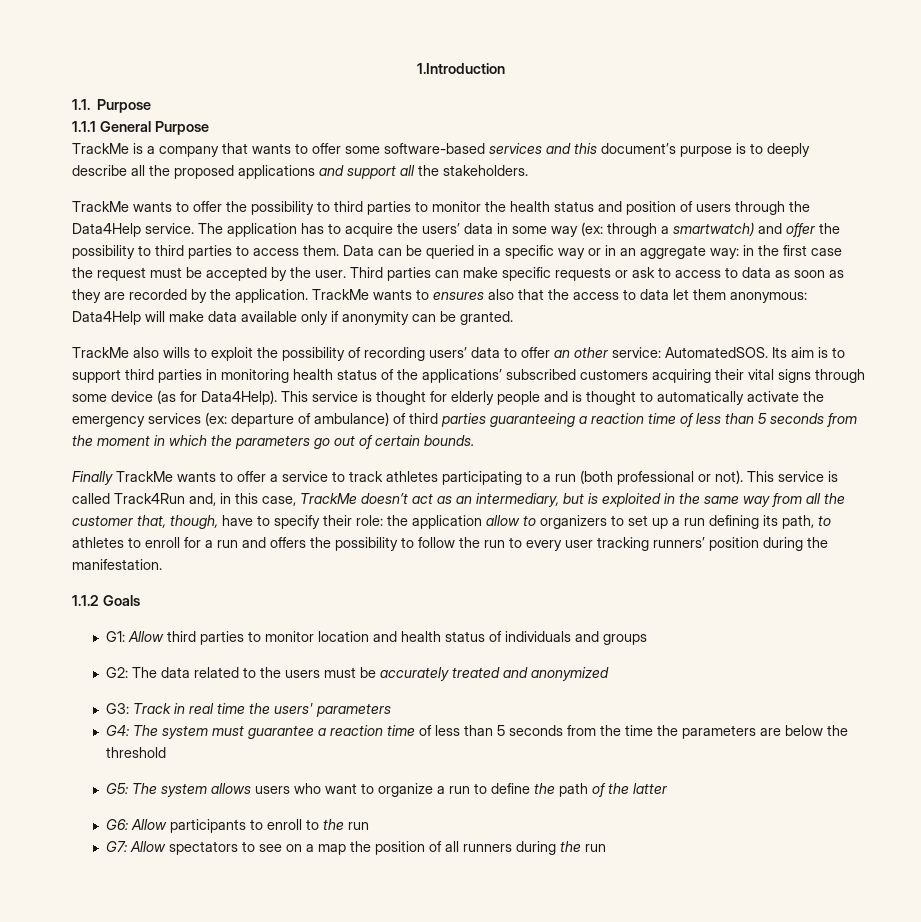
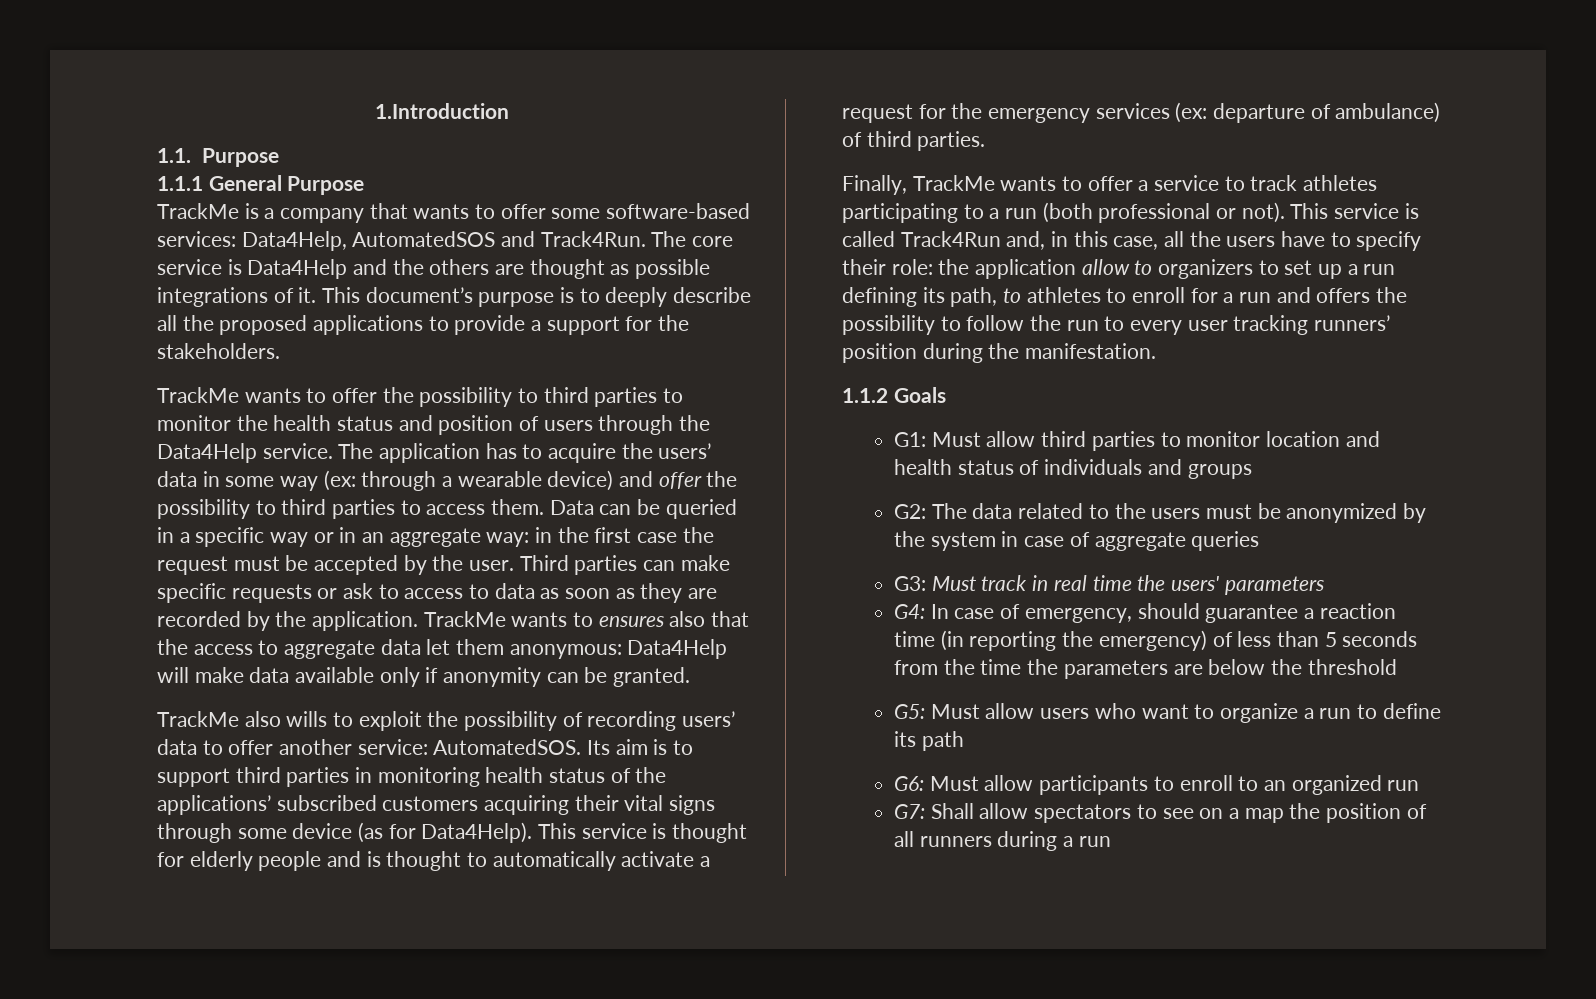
[489,143,598,154] services and this -> [157,231,734,251] [157,259,711,279] [157,287,361,307] services: Data4Help, AutomatedSOS and Track4Run. The core service is Data4Help and the others are thought as possible integrations of it. This
[319,165,416,179] and support all -> [428,315,653,335] to provide a support for
[673,222,755,236] smartwatch) -> [457,470,614,491] wearable device)
(637, 294) none -> [284,640,376,659] aggregate
[554,347,609,358] an other -> [279,739,353,755] another
(800, 396) none -> [700,856,711,867] [842,104,946,123] a request for
[441,413,858,427] [72,435,475,449] [72,471,114,485] parties guaranteeing a reaction time of less than 5 seconds from the moment in which the parameters go out of certain bounds. // Finally -> [917,131,986,151] [842,175,908,195] parties. // Finally,
[300,493,846,507] [72,515,219,529] TrackMe doesn’t act as an intermediary, but is exploited in the same way from all the customer that, though, -> [1164,231,1276,247] all the users
[128,631,165,642] Allow -> [931,431,1036,447] Must allow
[380,667,610,681] accurately treated and anonymized -> [1286,503,1426,523] [894,531,1260,551] anonymized by the system in case of aggregate queries
[133,703,172,714] Track -> [931,575,1028,591] Must track
[133,725,416,739] The system must guarantee a reaction time -> [930,603,1396,623] [894,630,1207,651] In case of emergency, should guarantee a reaction time (in reporting the emergency)
[132,783,252,797] The system allows -> [930,703,1035,719] Must allow
[534,783,556,794] the -> [894,731,917,747] its
[592,783,668,797] of the latter -> (964, 741) none
[131,819,168,830] Allow -> [929,775,1034,791] Must allow
[323,819,345,830] the -> [1263,775,1382,795] an organized
[130,841,167,852] Allow -> [930,803,1029,819] Shall allow
[560,841,582,852] the -> [1063,836,1074,847] a

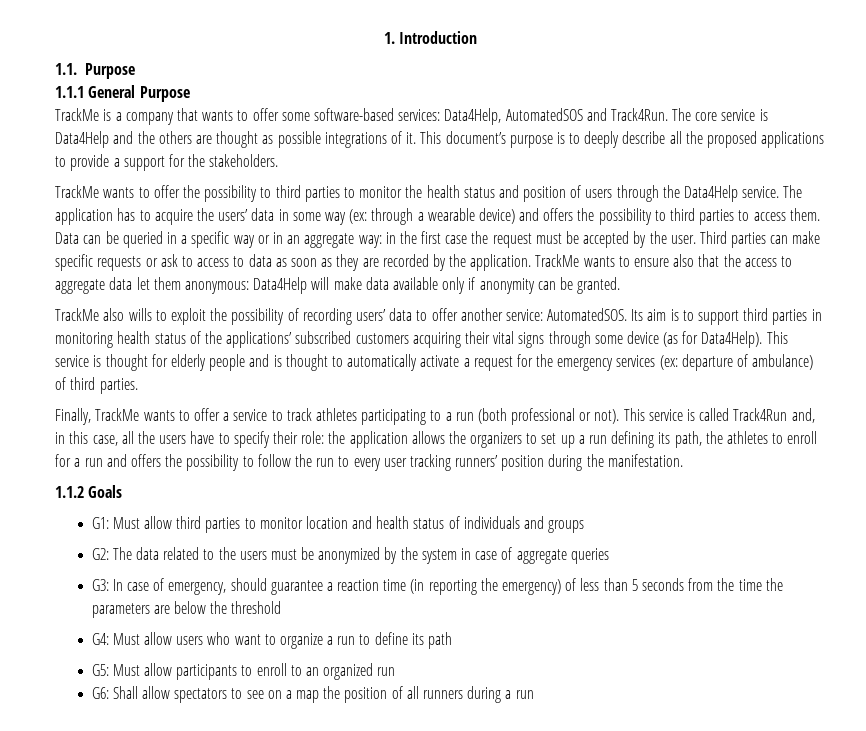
[375,103,509,119] 1.Introduction -> [383,31,478,44] 1. Introduction
[658,472,702,489] offer -> [543,208,574,221] offers
[598,616,664,627] ensures -> [633,258,669,267] ensure
[1081,259,1153,275] allow to -> [411,431,466,444] allows the
[1003,288,1022,303] to -> [705,431,723,444] the
[931,575,1324,595] [894,604,926,619] Must track in real time the users' parameters // G4: -> (109, 585) none
[894,704,926,719] G5: -> [91,633,109,645] G4:
[894,776,925,791] G6: -> [91,664,109,676] G5:
[894,804,926,819] G7: -> [91,687,109,699] G6:

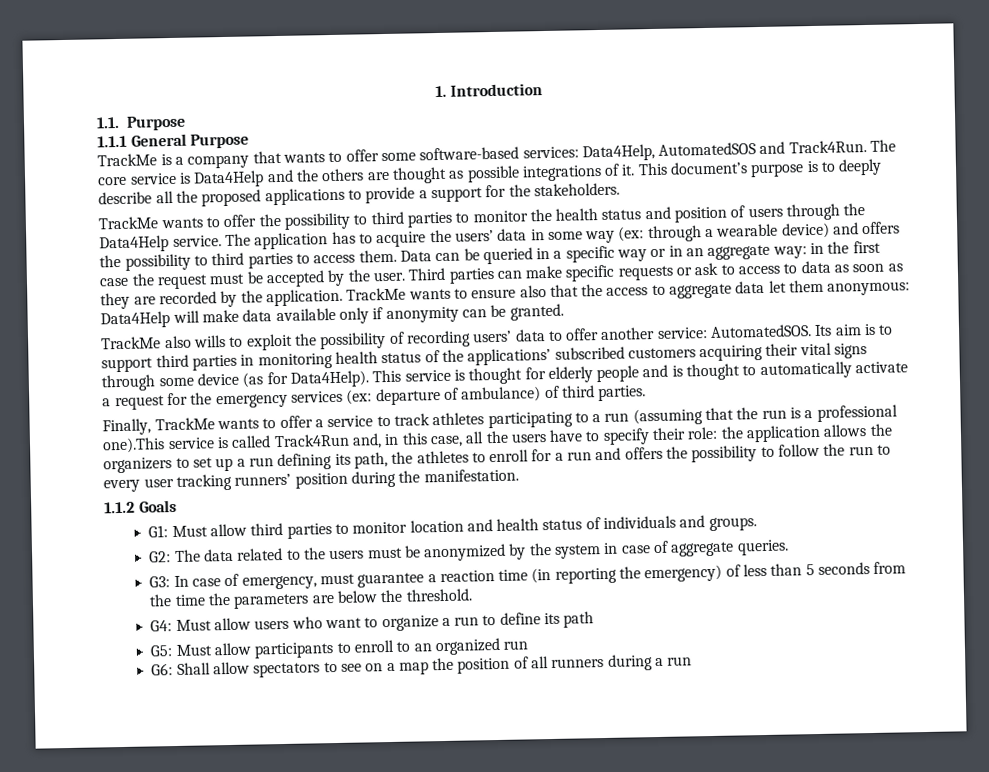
[477,408,645,425] (both professional or not). This -> [632,404,898,426] [102,437,166,454] (assuming that the run is a professional one).This
[548,520,585,533] groups -> [708,517,757,532] groups.
[570,548,609,564] queries -> [736,539,789,556] queries.
[230,578,267,591] should -> [319,573,355,585] must
[231,601,282,614] threshold -> [405,588,473,602] threshold.

